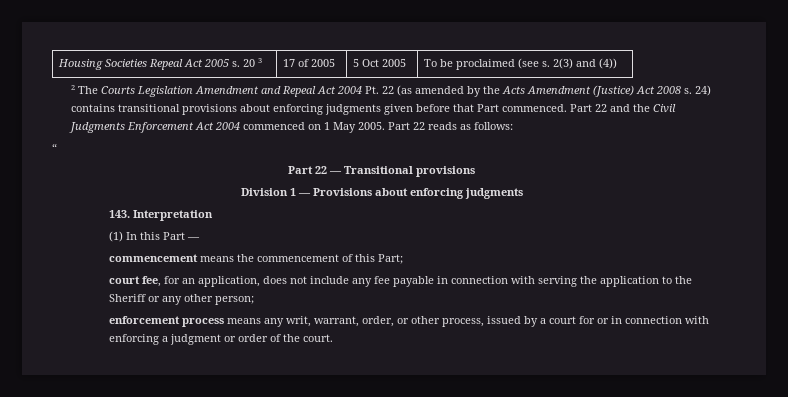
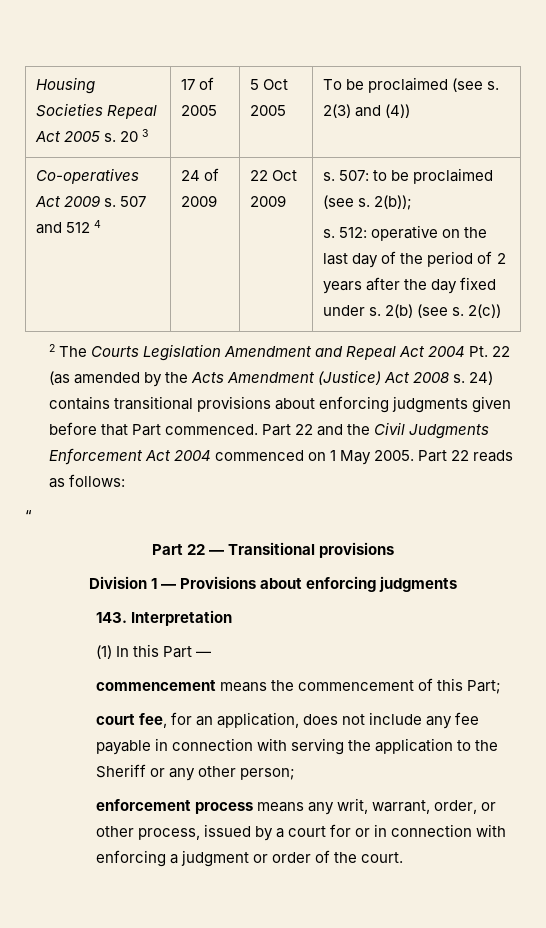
(618, 63) none -> [36,168,140,184] [35,195,147,207] [36,220,102,234] [181,168,220,181] [181,195,218,207] [250,170,298,181] [250,195,287,207] [323,168,494,184] [323,195,413,210] [323,225,488,241] [323,251,506,268] [323,277,497,294] [323,304,502,318] // Co-operatives Act 2009 s. 507 and 512 4 | 24 of 2009 | 22 Oct 2009 | s. 507: to be proclaimed (see s. 2(b)); // s. 512: operative on the last day of the period of 2 years after the day fixed under s. 2(b) (see s. 2(c))

